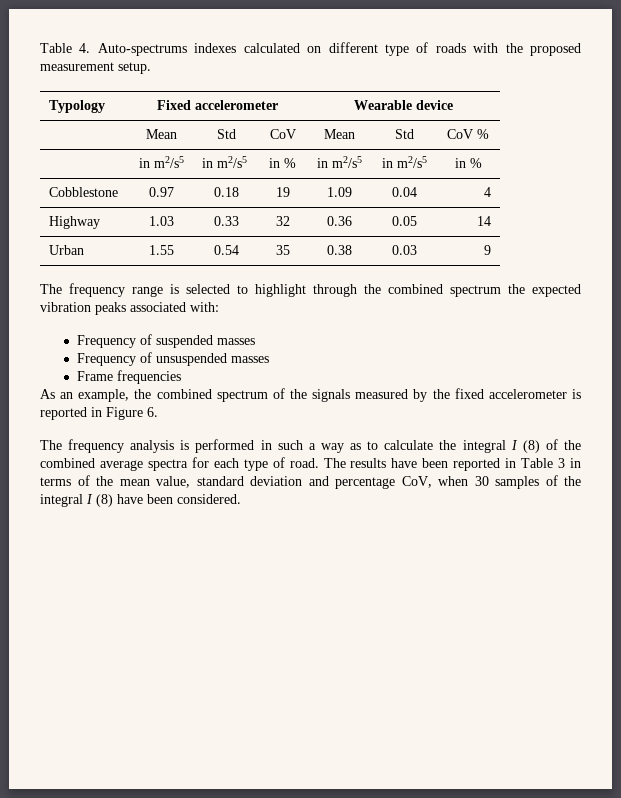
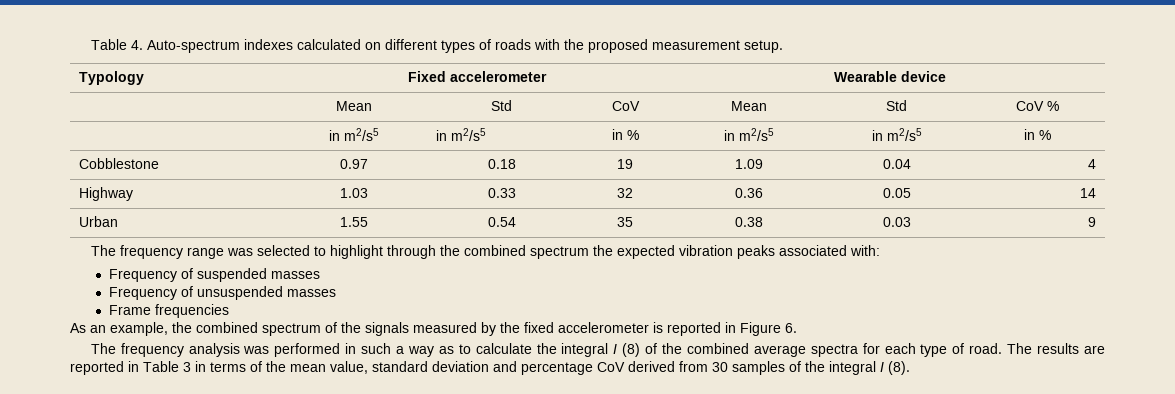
[97,43,187,56] Auto-spectrums -> [146,40,240,53] Auto-spectrum
[384,44,409,56] type -> [440,40,475,53] types
[170,284,179,294] is -> [226,248,253,256] was
[180,440,190,450] is -> [243,346,270,354] was
[391,458,449,468] have been -> [1083,345,1105,354] are
[401,476,468,488] CoV, when -> [597,361,708,372] CoV derived from
[96,494,241,507] (8) have been considered. -> [888,361,910,375] (8).

